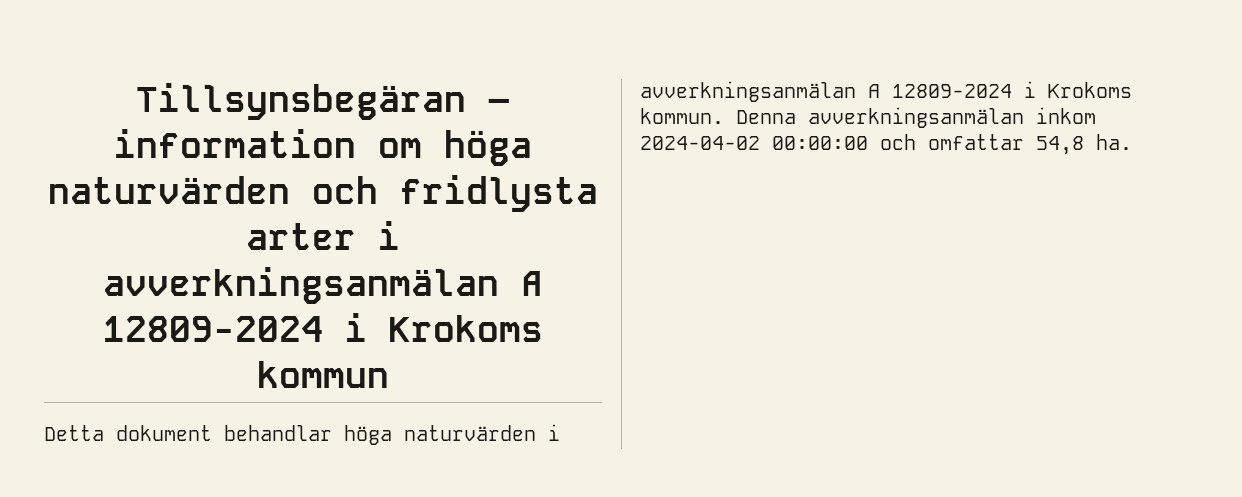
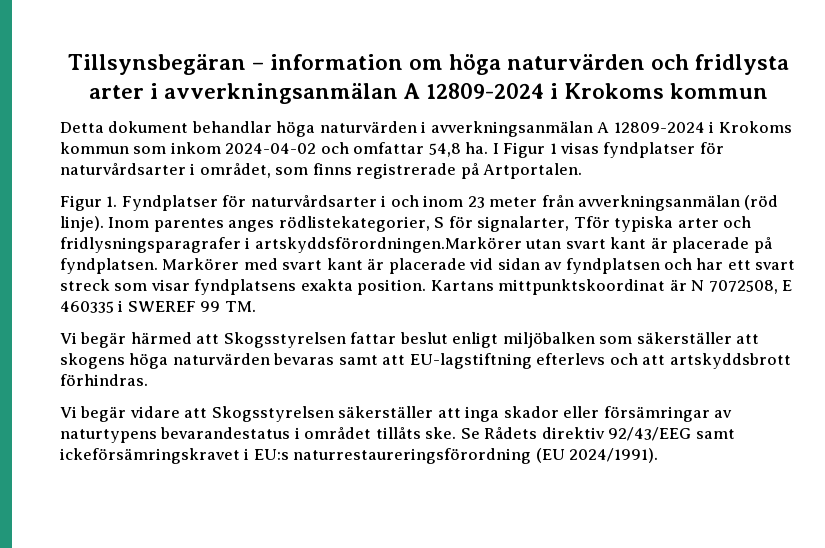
[640,107,1024,128] kommun. Denna avverkningsanmälan -> [60,142,167,154] kommun som
[772,136,868,150] 00:00:00 -> (317, 148) none
(1132, 142) none -> [492,142,724,158] [60,163,583,179] [60,195,779,211] [60,216,752,232] [60,237,772,253] [60,258,796,274] [60,279,793,295] [60,300,256,313] [60,332,760,348] [60,353,791,369] [60,374,148,386] [60,406,733,422] [60,427,735,443] [60,448,659,464] I Figur 1 visas fyndplatser för naturvårdsarter i området, som finns registrerade på Artportalen. // Figur 1. Fyndplatser för naturvårdsarter i och inom 23 meter från avverkningsanmälan (röd linje). Inom parentes anges rödlistekategorier, S för signalarter, Tför typiska arter och fridlysningsparagrafer i artskyddsförordningen.Markörer utan svart kant är placerade på fyndplatsen. Markörer med svart kant är placerade vid sidan av fyndplatsen och har ett svart streck som visar fyndplatsens exakta position. Kartans mittpunktskoordinat är N 7072508, E 460335 i SWEREF 99 TM. // Vi begär härmed att Skogsstyrelsen fattar beslut enligt miljöbalken som säkerställer att skogens höga naturvärden bevaras samt att EU-lagstiftning efterlevs och att artskyddsbrott förhindras. // Vi begär vidare att Skogsstyrelsen säkerställer att inga skador eller försämringar av naturtypens bevarandestatus i området tillåts ske. Se Rådets direktiv 92/43/EEG samt ickeförsämringskravet i EU:s naturrestaureringsförordning (EU 2024/1991).

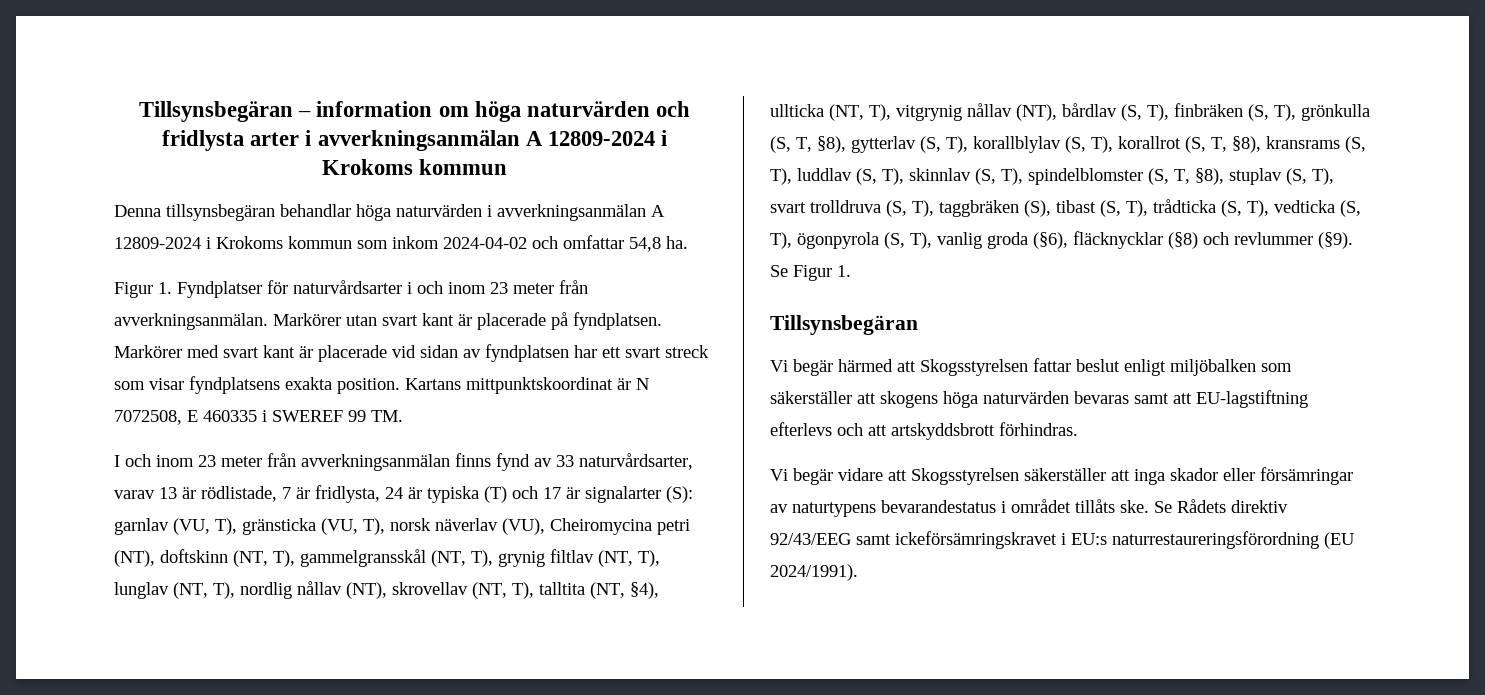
[60,121,189,133] Detta dokument -> [114,204,275,221] Denna tillsynsbegäran
[492,142,724,158] [60,163,583,179] I Figur 1 visas fyndplatser för naturvårdsarter i området, som finns registrerade på Artportalen. -> (688, 242) none
[578,195,779,211] [60,216,752,232] [60,237,522,253] avverkningsanmälan (röd linje). Inom parentes anges rödlistekategorier, S för signalarter, Tför typiska arter och fridlysningsparagrafer i artskyddsförordningen.Markörer -> [114,313,341,330] avverkningsanmälan. Markörer
[664,258,693,270] och -> (569, 353) none
(256, 306) none -> [114,453,693,471] [114,485,693,503] [114,518,690,535] [114,549,660,567] [114,581,659,599] [770,103,1370,121] [770,136,1366,153] [770,168,1334,185] [770,199,1361,217] [770,231,1353,249] [770,265,851,281] [770,315,918,335] // I och inom 23 meter från avverkningsanmälan finns fynd av 33 naturvårdsarter, varav 13 är rödlistade, 7 är fridlysta, 24 är typiska (T) och 17 är signalarter (S): garnlav (VU, T), gränsticka (VU, T), norsk näverlav (VU), Cheiromycina petri (NT), doftskinn (NT, T), gammelgransskål (NT, T), grynig filtlav (NT, T), lunglav (NT, T), nordlig nållav (NT), skrovellav (NT, T), talltita (NT, §4), ullticka (NT, T), vitgrynig nållav (NT), bårdlav (S, T), finbräken (S, T), grönkulla (S, T, §8), gytterlav (S, T), korallblylav (S, T), korallrot (S, T, §8), kransrams (S, T), luddlav (S, T), skinnlav (S, T), spindelblomster (S, T, §8), stuplav (S, T), svart trolldruva (S, T), taggbräken (S), tibast (S, T), trådticka (S, T), vedticka (S, T), ögonpyrola (S, T), vanlig groda (§6), fläcknycklar (§8) och revlummer (§9). Se Figur 1. // Tillsynsbegäran

